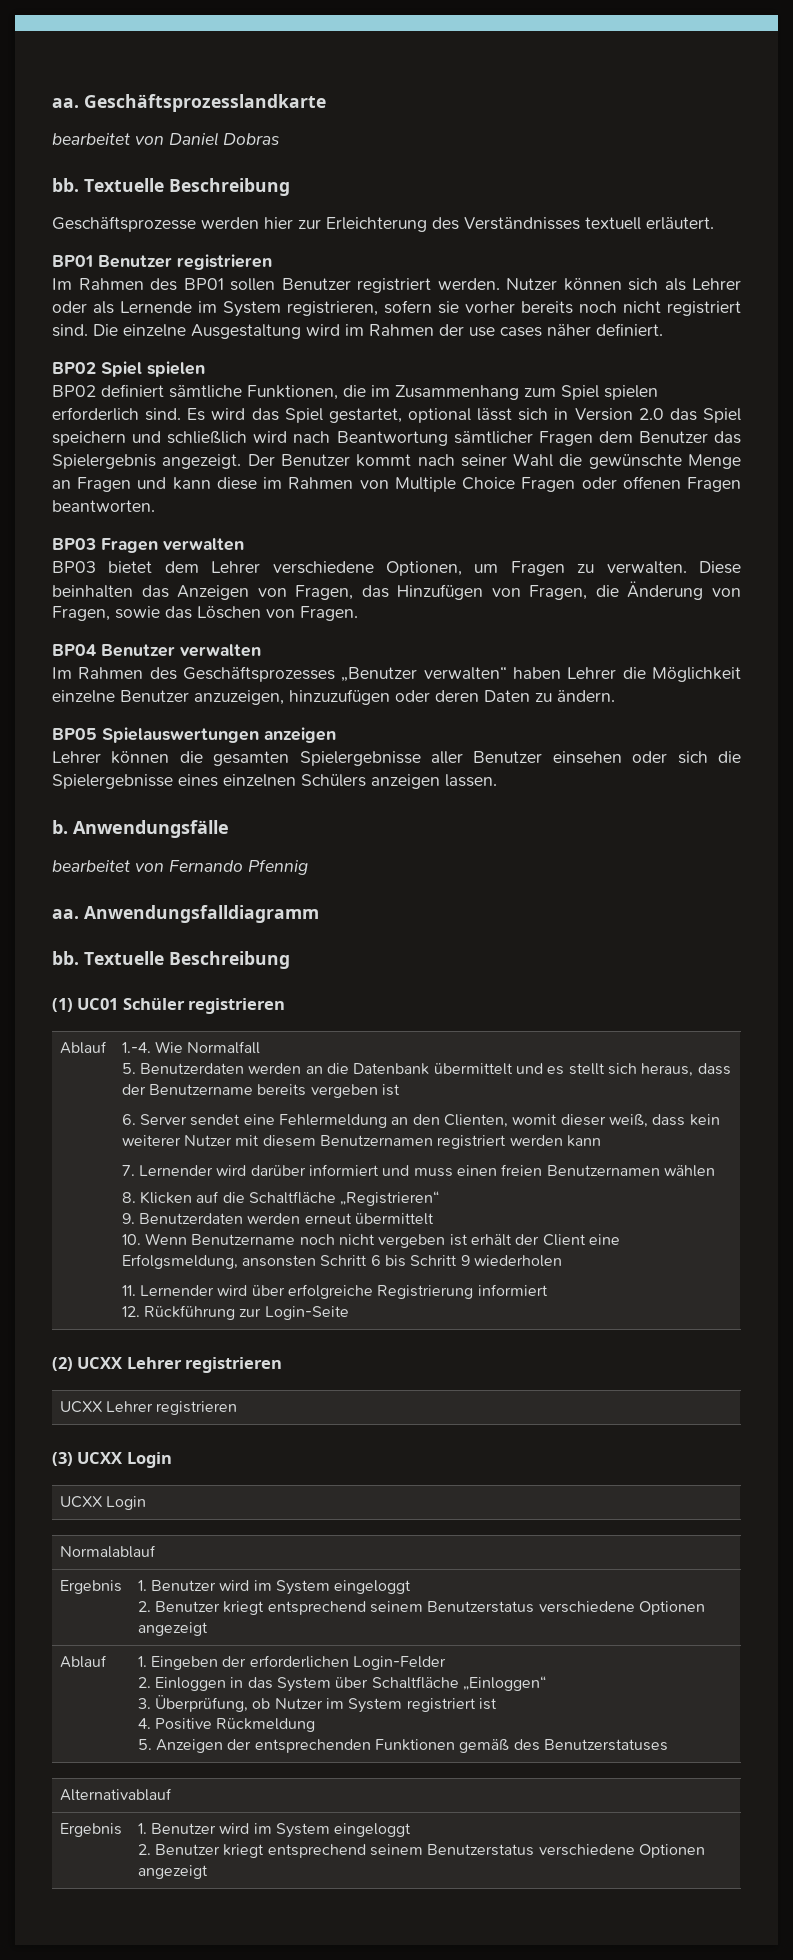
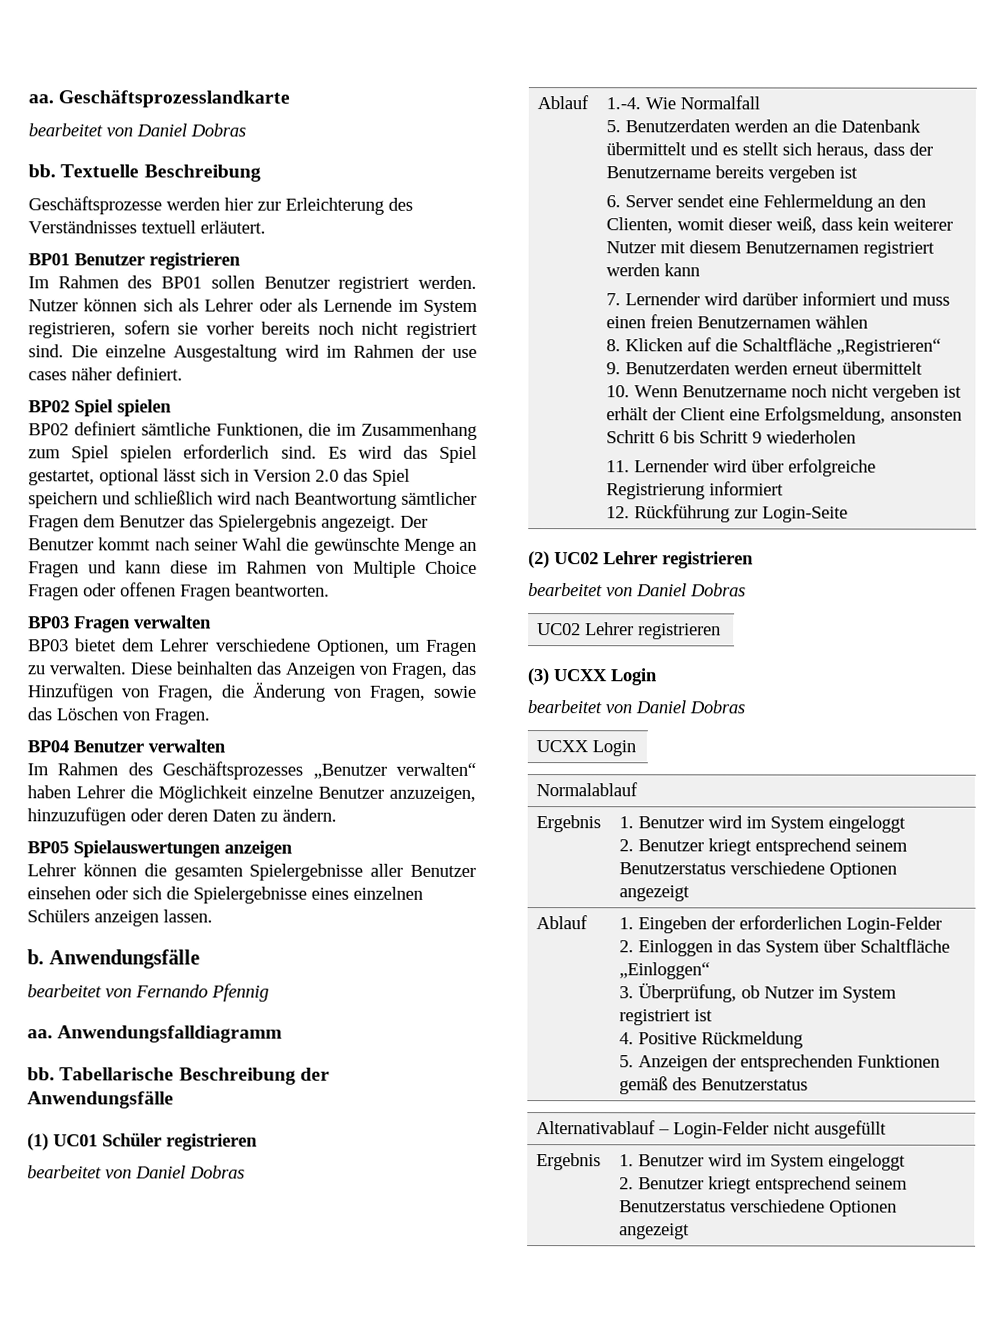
[84,951,290,969] Textuelle Beschreibung -> [59,1067,330,1085] [27,1090,174,1109] Tabellarische Beschreibung der Anwendungsfälle
(286, 1006) none -> [27,1165,245,1179] // bearbeitet von Daniel Dobras
[77,1357,283,1373] [59,1401,103,1413] UCXX Lehrer registrieren // UCXX -> [554,551,754,569] [528,583,746,597] [537,623,582,636] UC02 Lehrer registrieren // bearbeitet von Daniel Dobras // UC02
(172, 1460) none -> [527,700,745,714] // bearbeitet von Daniel Dobras
[544,1739,669,1751] Benutzerstatuses -> [701,1078,809,1091] Benutzerstatus
(172, 1794) none -> [658,1120,888,1139] – Login-Felder nicht ausgefüllt

